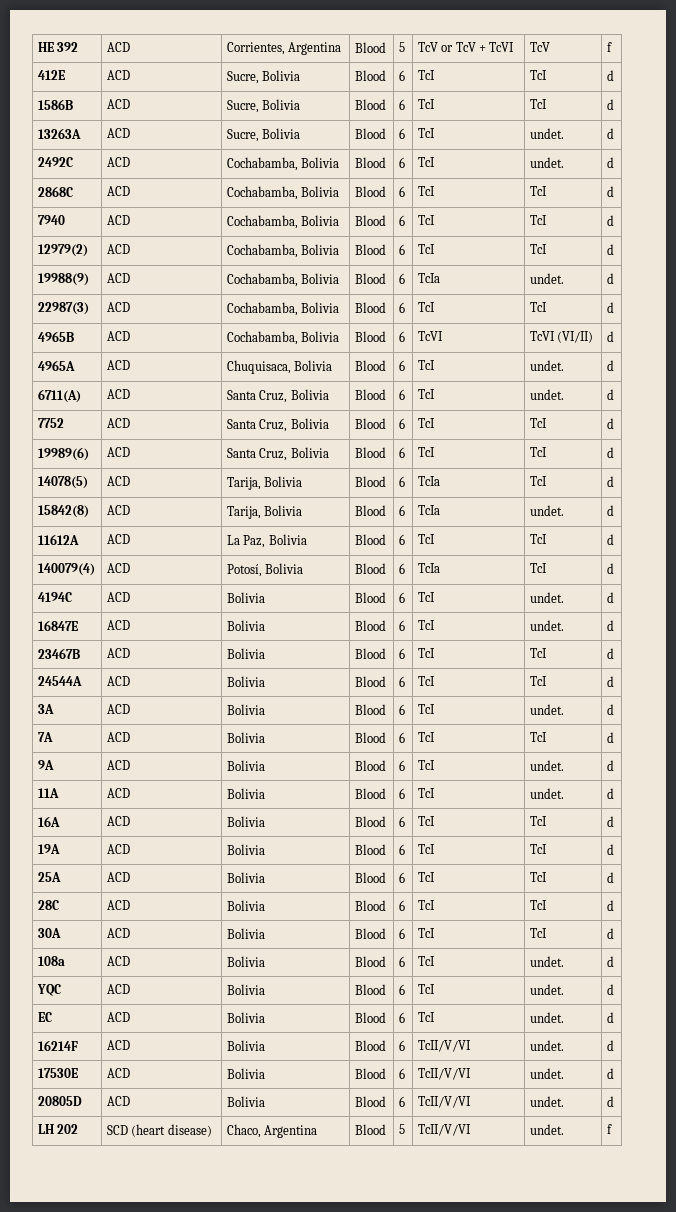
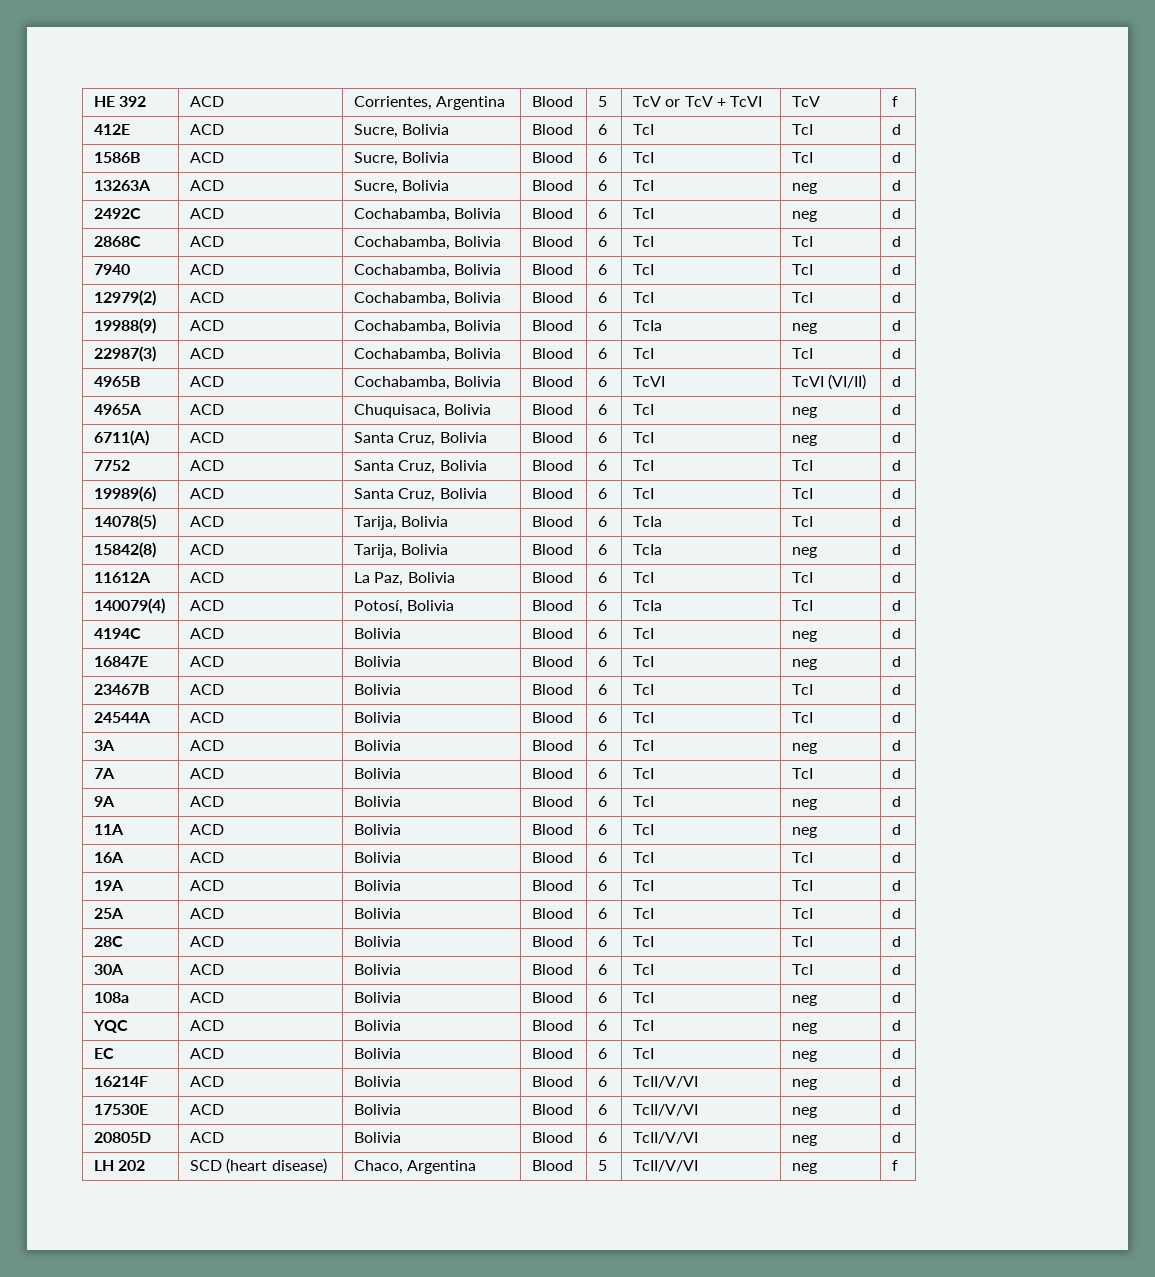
[529,128,564,139] undet. -> [792,183,818,194] neg
[529,157,564,168] undet. -> [792,211,818,222] neg
[529,273,564,284] undet. -> [792,323,818,334] neg
[529,360,564,371] undet. -> [792,407,818,418] neg
[529,389,564,400] undet. -> [792,435,818,446] neg
[529,505,564,516] undet. -> [792,547,818,558] neg
[529,592,564,603] undet. -> [792,631,818,642] neg
[529,620,564,631] undet. -> [792,659,818,670] neg
[529,704,564,715] undet. -> [792,743,818,754] neg
[529,760,564,771] undet. -> [792,799,818,810] neg
[529,788,564,799] undet. -> [792,827,818,838] neg
[529,956,564,967] undet. -> [792,995,818,1006] neg
[529,984,564,995] undet. -> [792,1023,818,1034] neg
[529,1012,564,1023] undet. -> [792,1051,818,1062] neg
[529,1040,564,1051] undet. -> [792,1079,818,1090] neg
[529,1068,564,1079] undet. -> [792,1107,818,1118] neg
[529,1096,564,1107] undet. -> [792,1135,818,1146] neg
[529,1124,564,1135] undet. -> [792,1163,818,1174] neg

